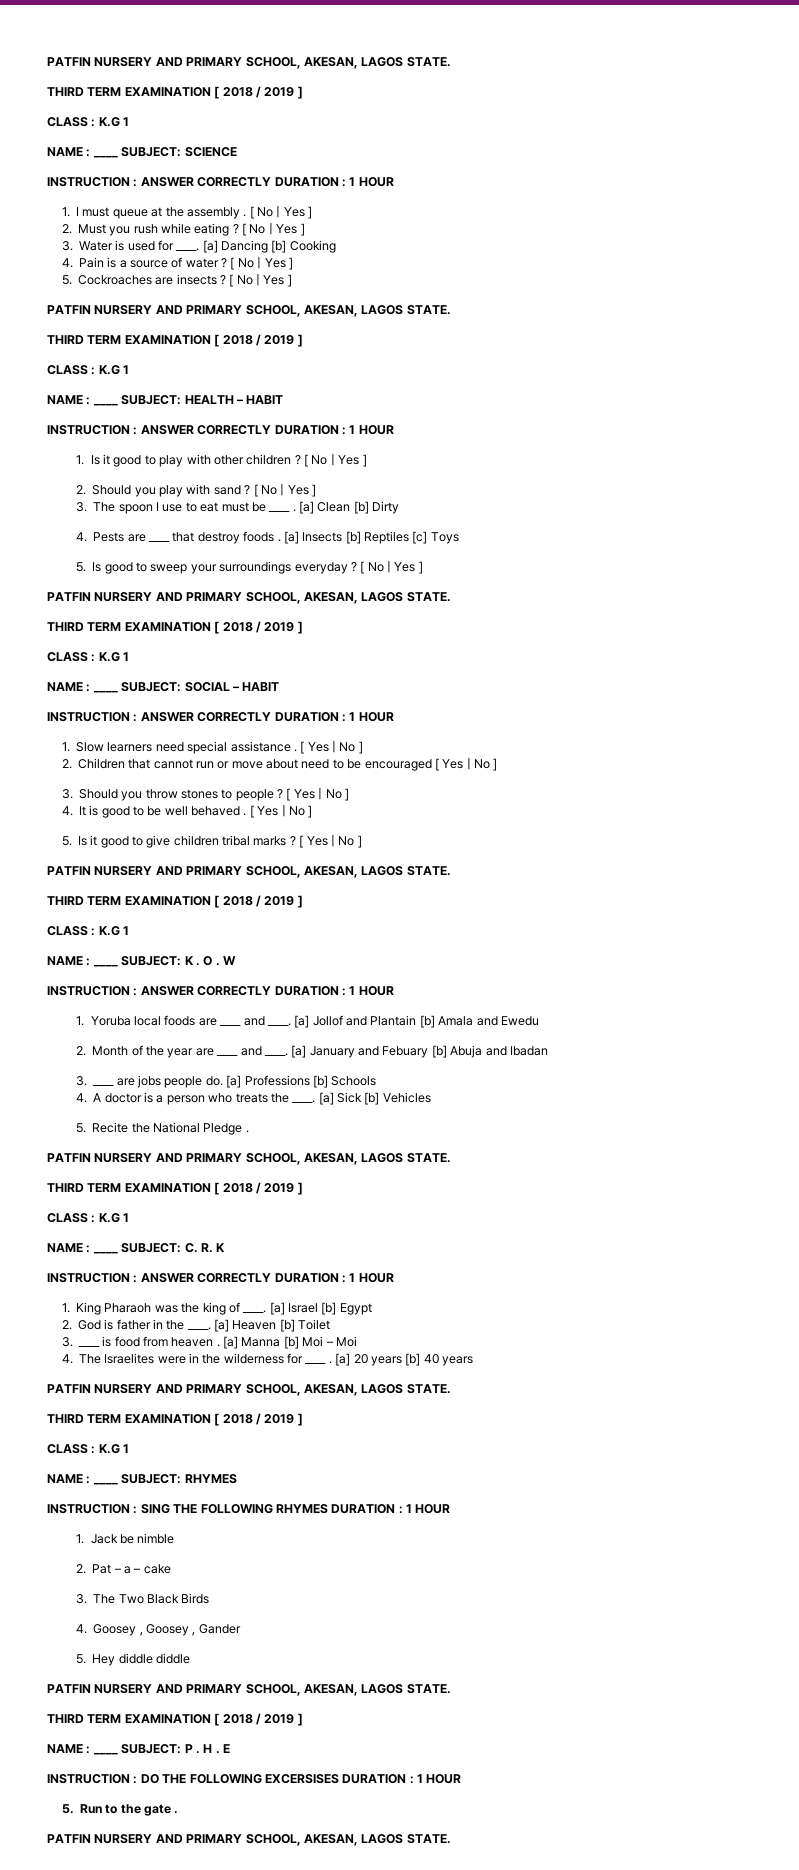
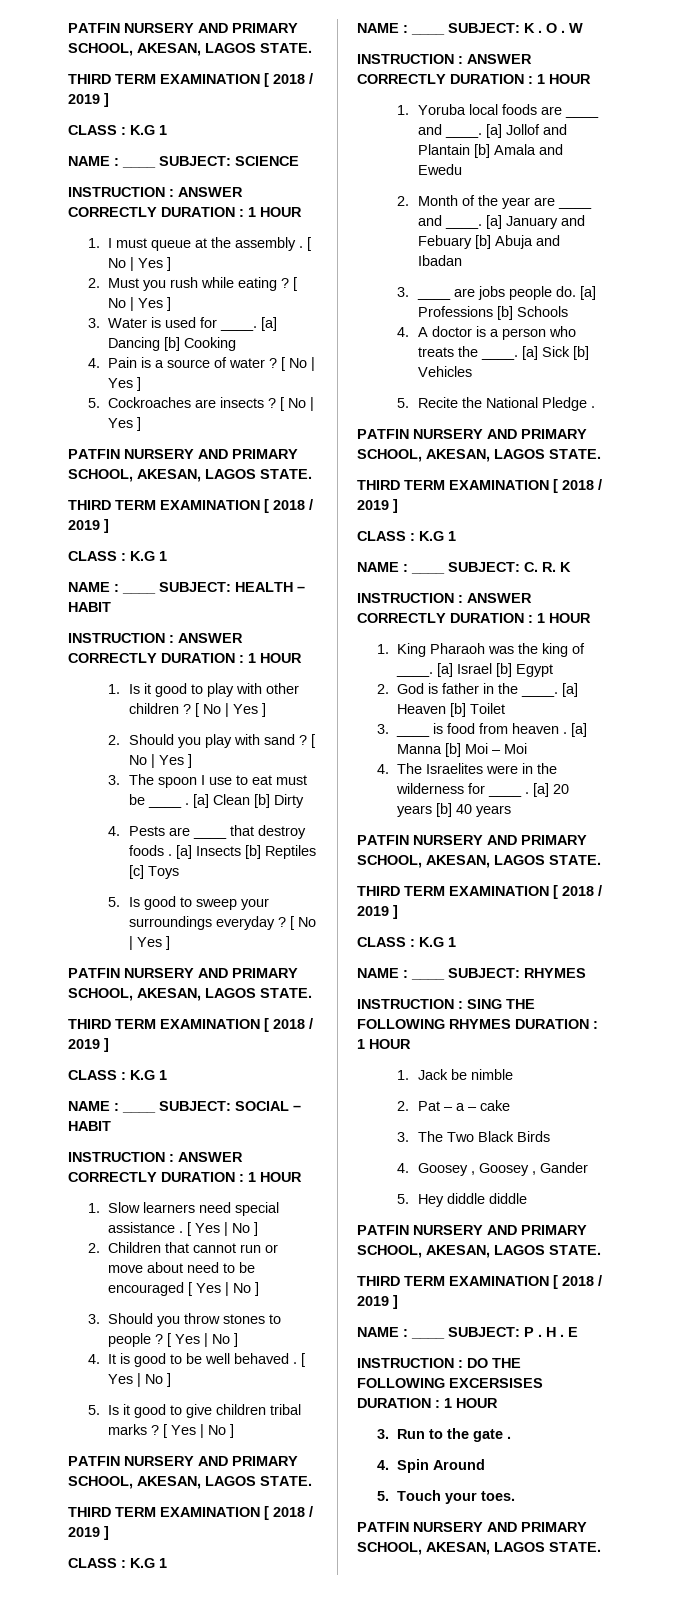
[61,1804,74,1814] 5. -> [377,1429,390,1439] 3.
(179, 1812) none -> [377,1459,486,1473] [377,1490,516,1504] // 4. Spin Around // 5. Touch your toes.

